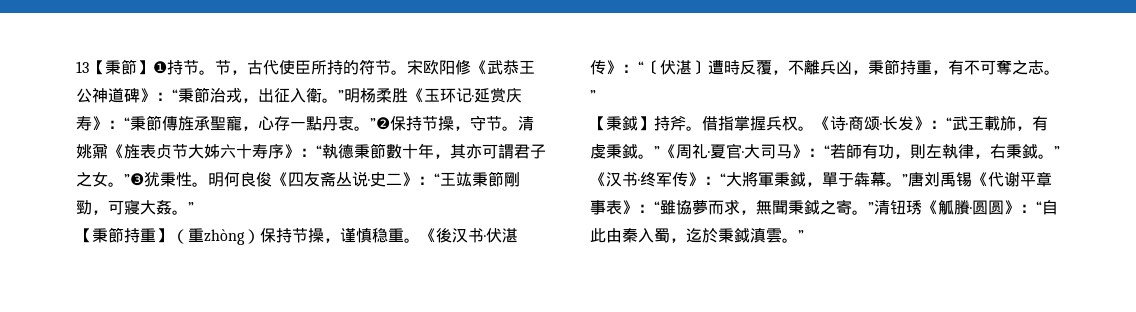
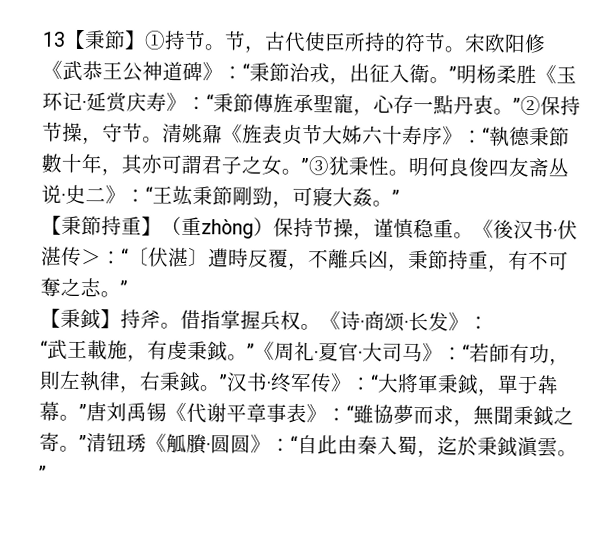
[153,61,167,74] ❶ -> [144,30,166,50] ①
[370,117,390,130] ”❷ -> [513,95,541,116] ”②
[124,173,144,186] ”❸ -> [301,155,329,176] ”③
[272,172,288,187] 《 -> (489, 167) none
[606,60,622,75] 》 -> [81,249,102,265] ＞
(946, 124) none -> (489, 323) //
[1000,115,1016,131] 斾 -> [107,340,128,360] 施
[590,172,606,187] 《 -> (228, 382) none

